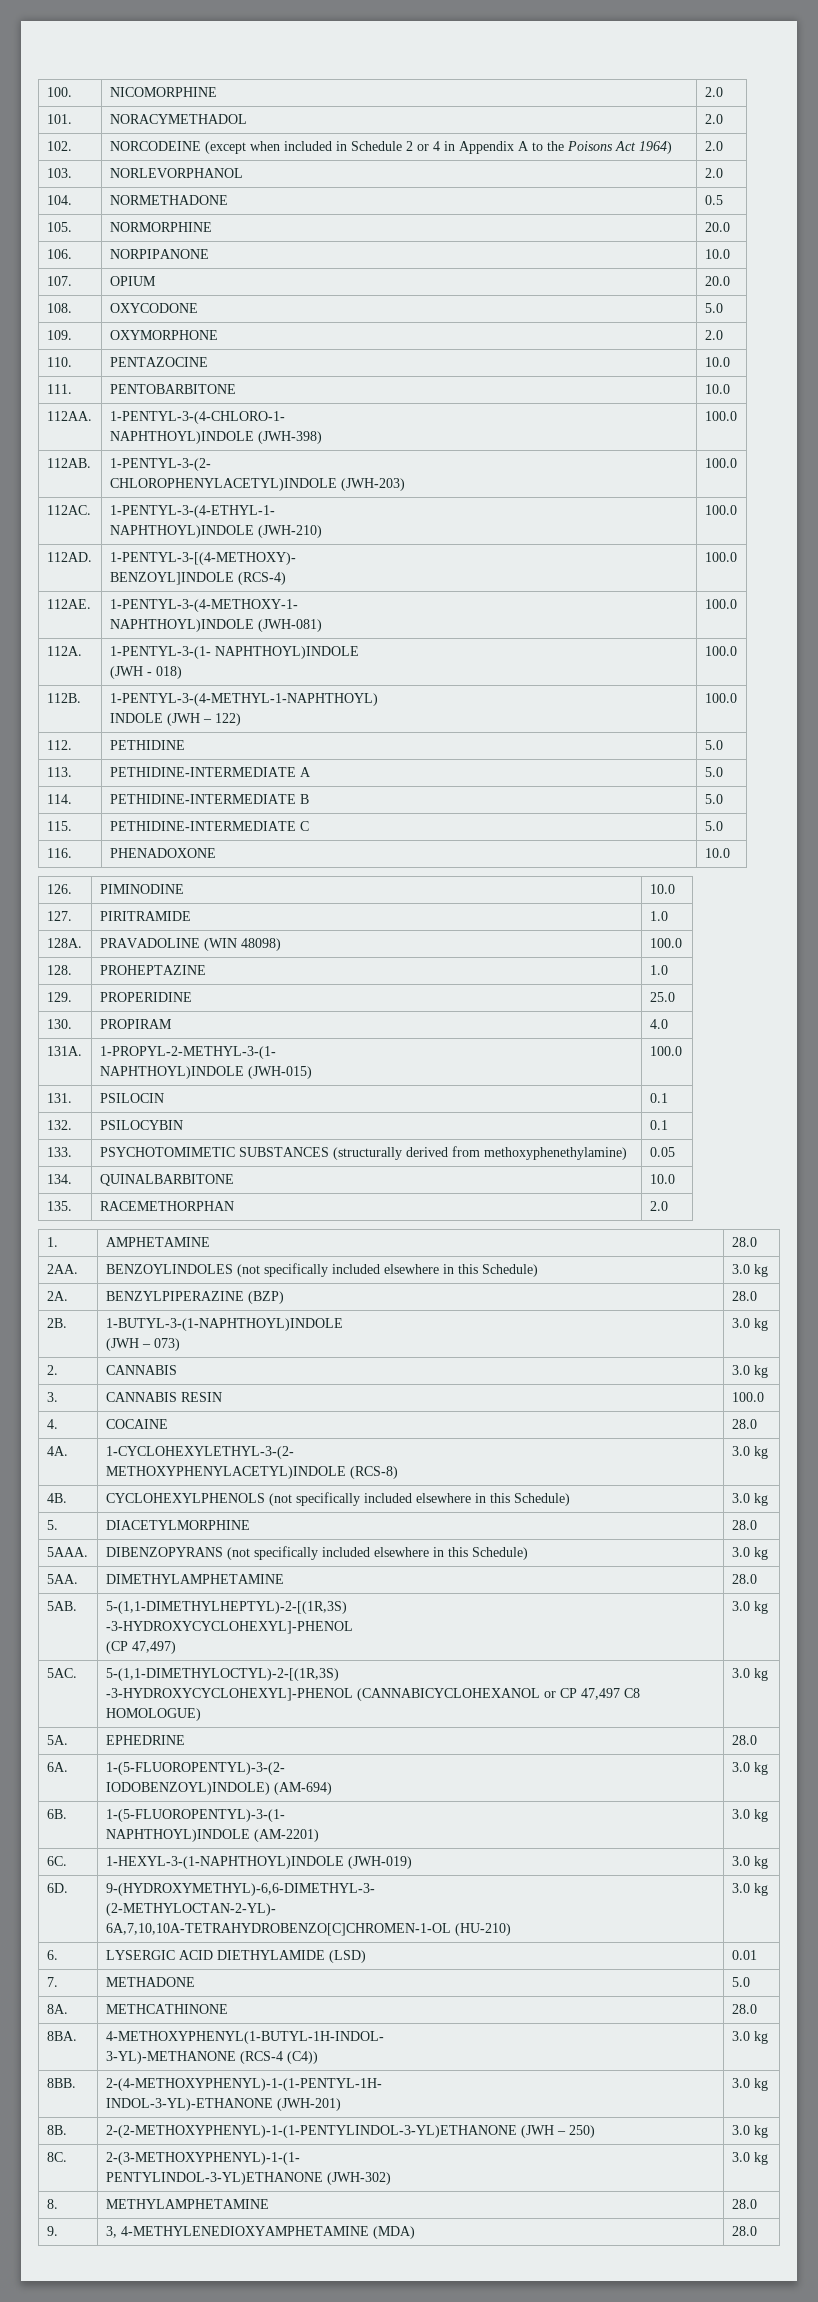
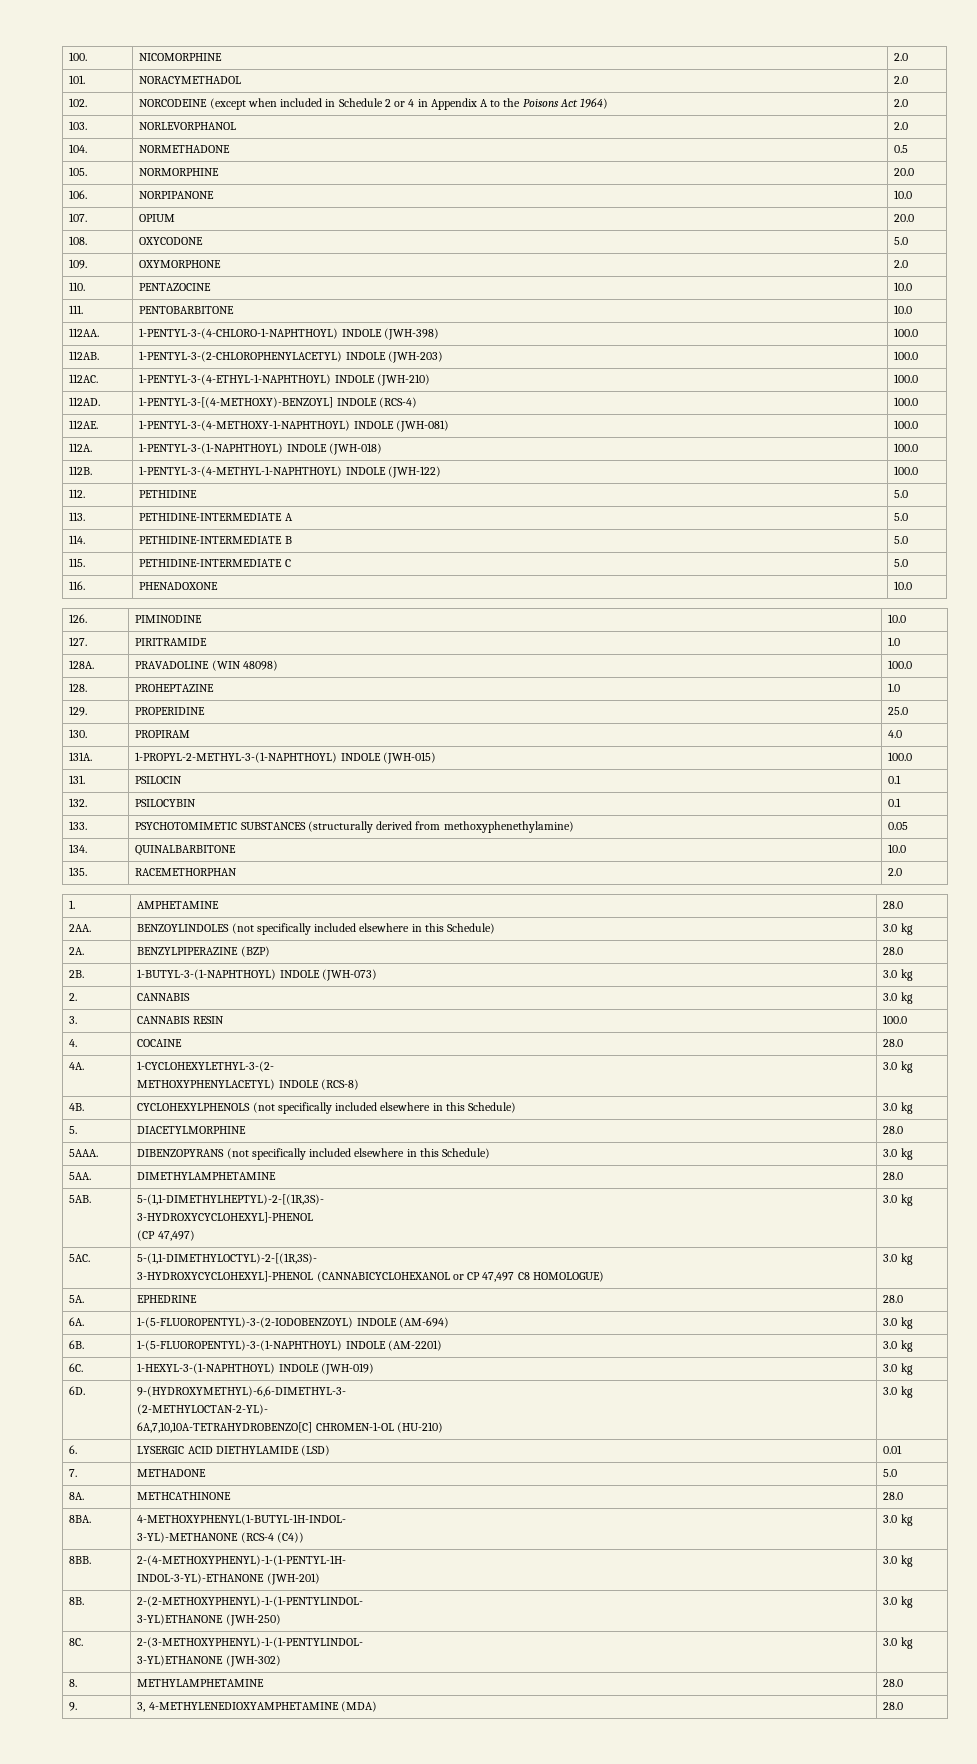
[109,411,285,424] [109,431,254,444] 1-PENTYL-3-(4-CHLORO-1- // NAPHTHOYL)INDOLE -> [139,328,382,339] 1-PENTYL-3-(4-CHLORO-1-NAPHTHOYL) INDOLE
[109,458,211,471] [109,478,337,491] 1-PENTYL-3-(2- // CHLOROPHENYLACETYL)INDOLE -> [139,351,386,362] 1-PENTYL-3-(2-CHLOROPHENYLACETYL) INDOLE
[109,505,275,518] [109,525,254,538] 1-PENTYL-3-(4-ETHYL-1- // NAPHTHOYL)INDOLE -> [139,374,375,385] 1-PENTYL-3-(4-ETHYL-1-NAPHTHOYL) INDOLE
[109,552,296,565] [109,572,234,585] 1-PENTYL-3-[(4-METHOXY)- // BENZOYL]INDOLE -> [139,397,377,408] 1-PENTYL-3-[(4-METHOXY)-BENZOYL] INDOLE
[109,599,298,612] [109,619,254,632] 1-PENTYL-3-(4-METHOXY-1- // NAPHTHOYL)INDOLE -> [139,420,394,431] 1-PENTYL-3-(4-METHOXY-1-NAPHTHOYL) INDOLE
[109,646,359,659] [109,666,182,679] 1-PENTYL-3-(1- NAPHTHOYL)INDOLE // (JWH - 018) -> [139,443,382,455] 1-PENTYL-3-(1-NAPHTHOYL) INDOLE (JWH-018)
[109,713,241,726] // INDOLE (JWH – 122) -> [345,466,441,478] INDOLE (JWH-122)
[99,1046,276,1059] [99,1066,244,1079] 1-PROPYL-2-METHYL-3-(1- // NAPHTHOYL)INDOLE -> [135,752,381,763] 1-PROPYL-2-METHYL-3-(1-NAPHTHOYL) INDOLE
[105,1318,343,1331] [105,1338,180,1351] 1-BUTYL-3-(1-NAPHTHOYL)INDOLE // (JWH – 073) -> [137,969,377,981] 1-BUTYL-3-(1-NAPHTHOYL) INDOLE (JWH-073)
[105,1466,346,1479] METHOXYPHENYLACETYL)INDOLE -> [137,1079,319,1090] METHOXYPHENYLACETYL) INDOLE
[105,1601,347,1614] [105,1621,353,1634] 5-(1,1-DIMETHYLHEPTYL)-2-[(1R,3S) // -3-HYDROXYCYCLOHEXYL]-PHENOL -> [137,1194,325,1205] [137,1212,314,1223] 5-(1,1-DIMETHYLHEPTYL)-2-[(1R,3S)- // 3-HYDROXYCYCLOHEXYL]-PHENOL
[105,1668,339,1681] [105,1688,353,1701] 5-(1,1-DIMETHYLOCTYL)-2-[(1R,3S) // -3-HYDROXYCYCLOHEXYL]-PHENOL -> [137,1253,318,1264] [137,1271,314,1282] 5-(1,1-DIMETHYLOCTYL)-2-[(1R,3S)- // 3-HYDROXYCYCLOHEXYL]-PHENOL
[105,1762,285,1775] [105,1782,270,1795] 1-(5-FLUOROPENTYL)-3-(2- // IODOBENZOYL)INDOLE) -> [137,1317,397,1328] 1-(5-FLUOROPENTYL)-3-(2-IODOBENZOYL) INDOLE
[105,1809,285,1822] [105,1829,250,1842] 1-(5-FLUOROPENTYL)-3-(1- // NAPHTHOYL)INDOLE -> [137,1340,386,1351] 1-(5-FLUOROPENTYL)-3-(1-NAPHTHOYL) INDOLE
[105,1856,344,1869] 1-HEXYL-3-(1-NAPHTHOYL)INDOLE -> [137,1363,319,1374] 1-HEXYL-3-(1-NAPHTHOYL) INDOLE
[105,1923,451,1936] 6A,7,10,10A-TETRAHYDROBENZO[C]CHROMEN-1-OL -> [137,1422,394,1433] 6A,7,10,10A-TETRAHYDROBENZO[C] CHROMEN-1-OL
[105,2125,595,2138] 2-(2-METHOXYPHENYL)-1-(1-PENTYLINDOL-3-YL)ETHANONE (JWH – 250) -> [137,1596,364,1607] [137,1614,281,1626] 2-(2-METHOXYPHENYL)-1-(1-PENTYLINDOL- // 3-YL)ETHANONE (JWH-250)
[105,2152,300,2165] [105,2172,323,2185] 2-(3-METHOXYPHENYL)-1-(1- // PENTYLINDOL-3-YL)ETHANONE -> [137,1637,364,1648] [137,1655,224,1666] 2-(3-METHOXYPHENYL)-1-(1-PENTYLINDOL- // 3-YL)ETHANONE

